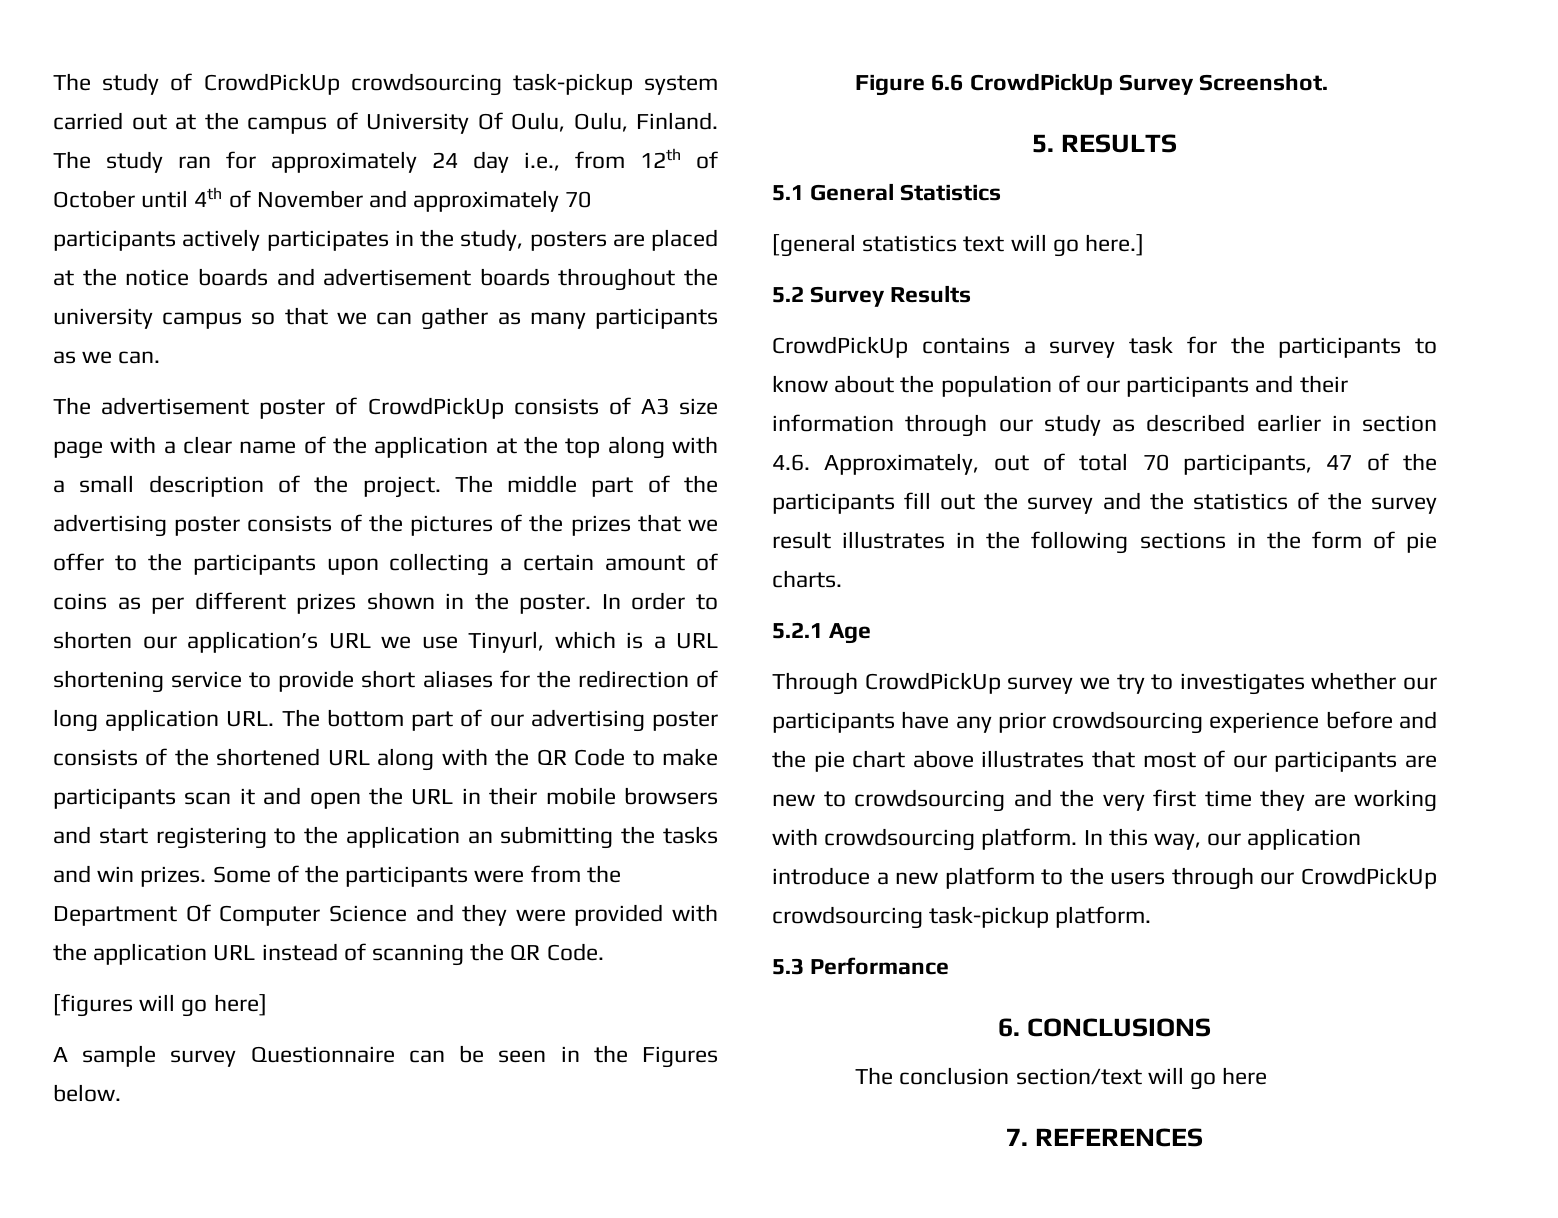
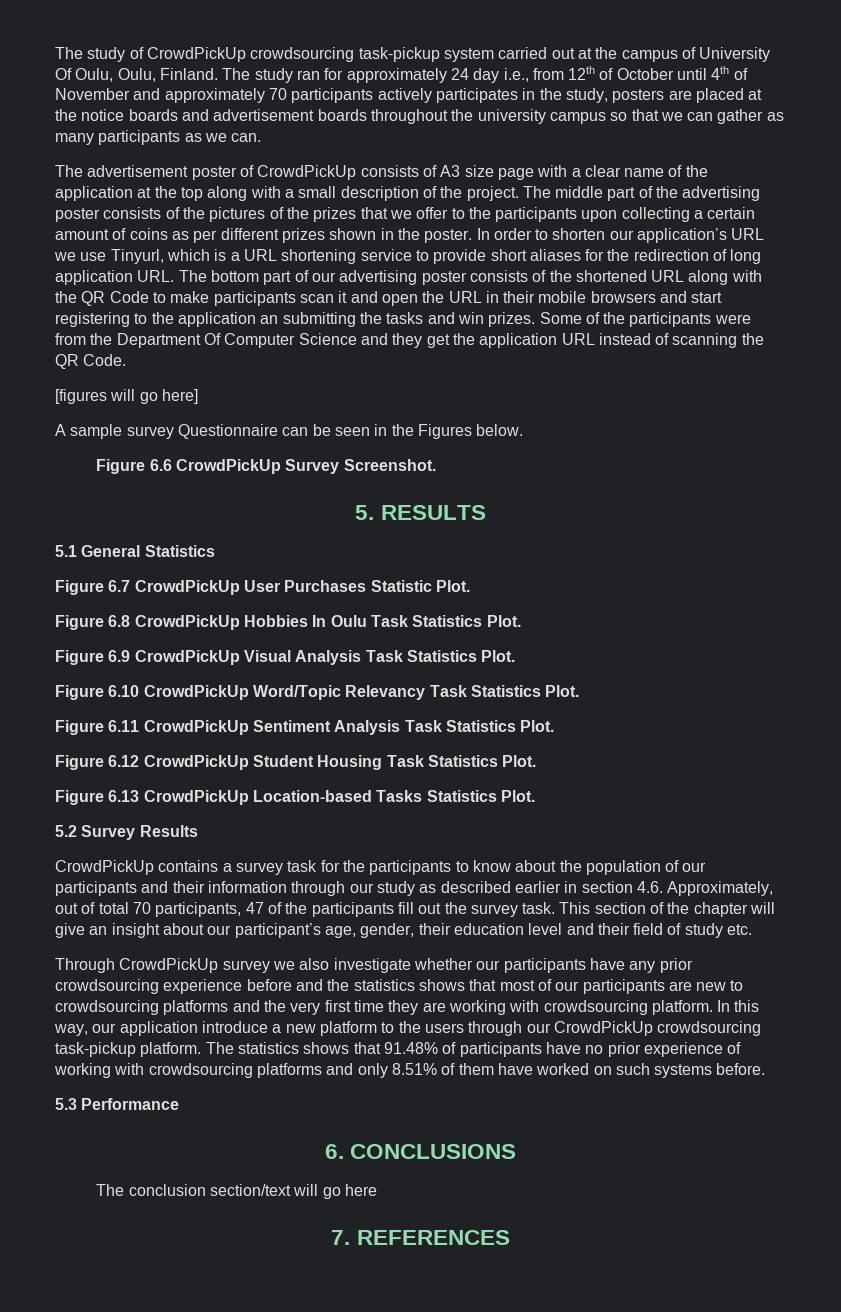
[515,904,718,926] were provided with -> [426,334,450,348] get
[772,234,1145,257] [general statistics text will go here.] -> [55,580,470,595] [55,615,521,630] [55,650,516,665] [55,685,580,700] [55,720,555,735] [55,755,537,770] [55,790,535,805] Figure 6.7 CrowdPickUp User Purchases Statistic Plot. // Figure 6.8 CrowdPickUp Hobbies In Oulu Task Statistics Plot. // Figure 6.9 CrowdPickUp Visual Analysis Task Statistics Plot. // Figure 6.10 CrowdPickUp Word/Topic Relevancy Task Statistics Plot. // Figure 6.11 CrowdPickUp Sentiment Analysis Task Statistics Plot. // Figure 6.12 CrowdPickUp Student Housing Task Statistics Plot. // Figure 6.13 CrowdPickUp Location-based Tasks Statistics Plot.
[1102,492,1437,514] [772,531,1437,554] [772,570,842,588] [772,622,872,644] and the statistics of the survey result illustrates in the following sections in the form of pie charts. // 5.2.1 Age -> [522,902,776,917] [55,923,753,938] task. This section of the chapter will give an insight about our participant’s age, gender, their education level and their field of study etc.
[1116,673,1305,695] try to investigates -> [299,958,411,973] also investigate
[813,750,1085,772] pie chart above illustrates -> [353,979,465,991] statistics shows
(1005, 800) none -> [163,1000,229,1015] platforms
(1152, 917) none -> [205,1042,742,1057] [54,1063,766,1078] The statistics shows that 91.48% of participants have no prior experience of working with crowdsourcing platforms and only 8.51% of them have worked on such systems before.

